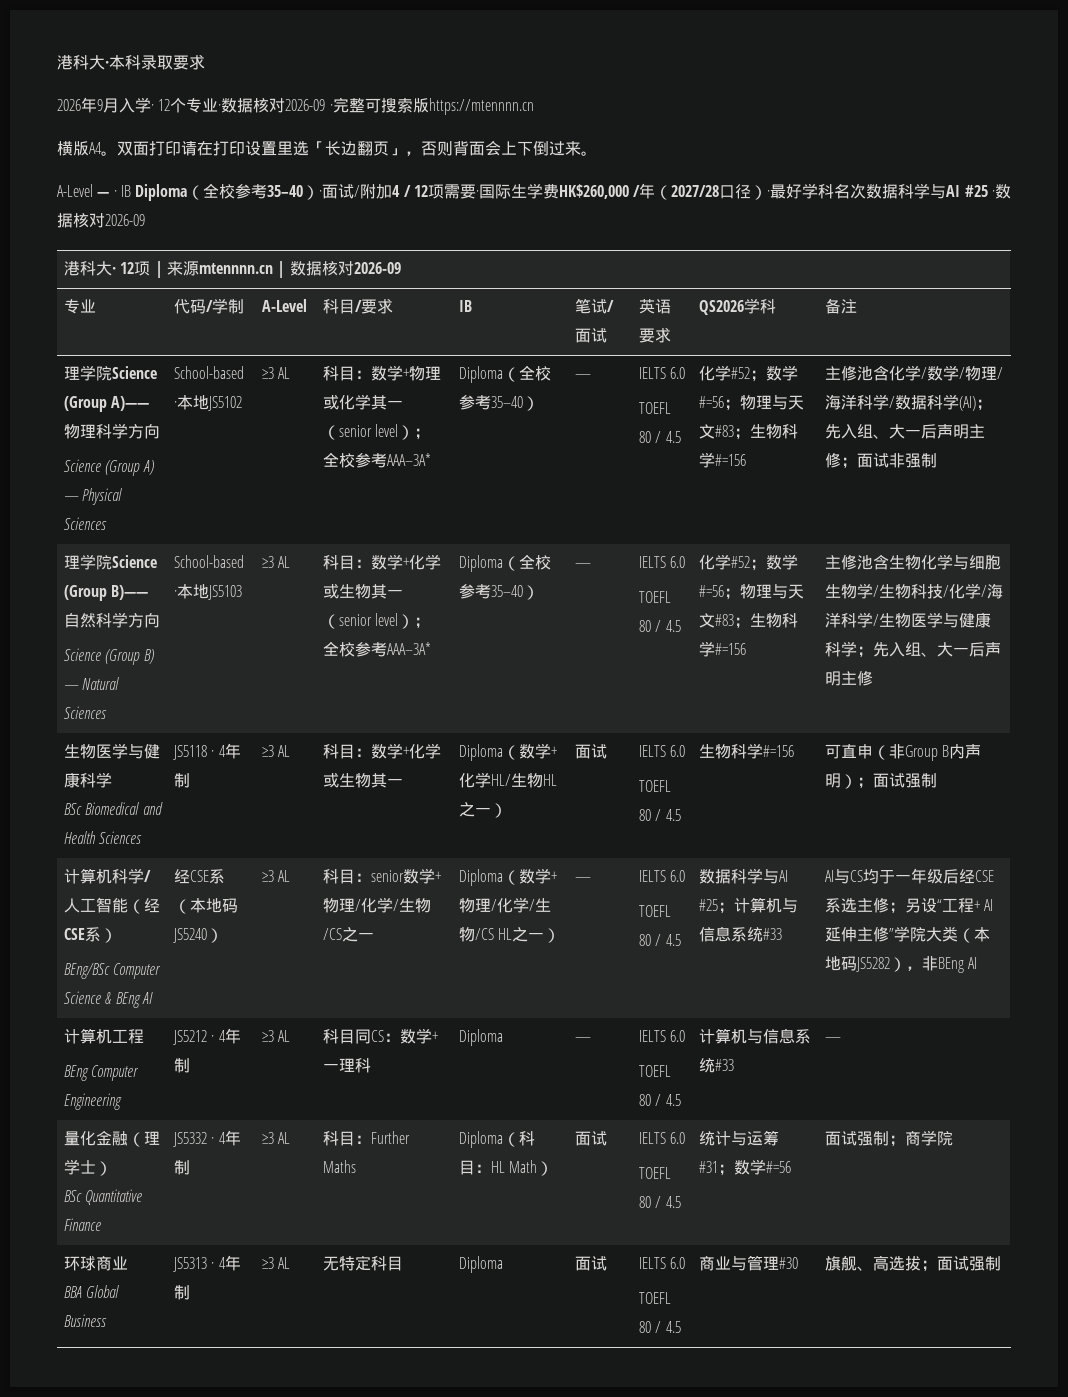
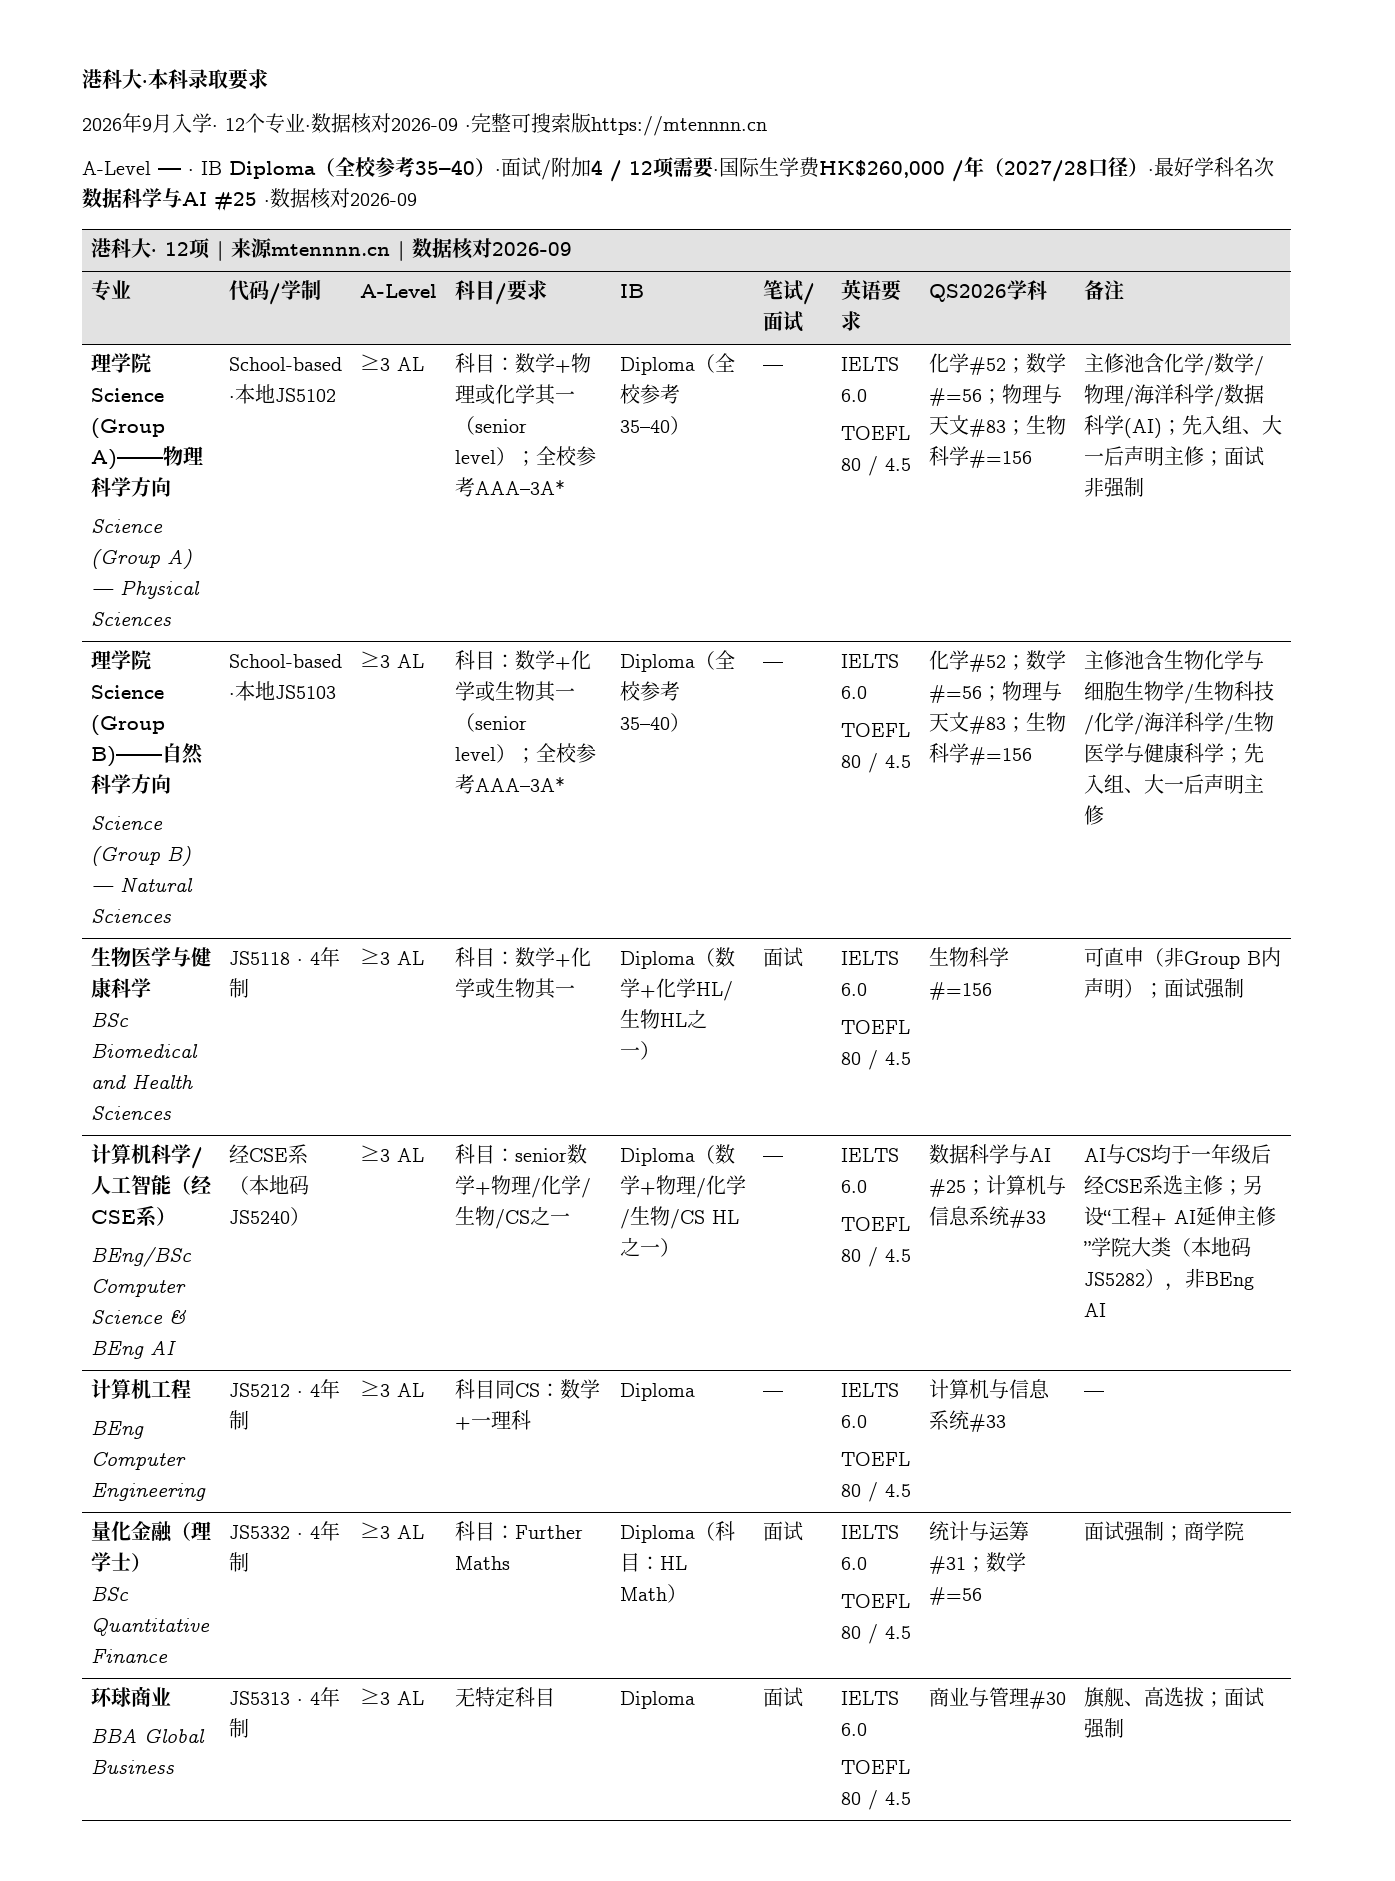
[57,140,597,156] // 横版A4。双面打印请在打印设置里选「长边翻页」，否则背面会上下倒过来。 -> (767, 126) none

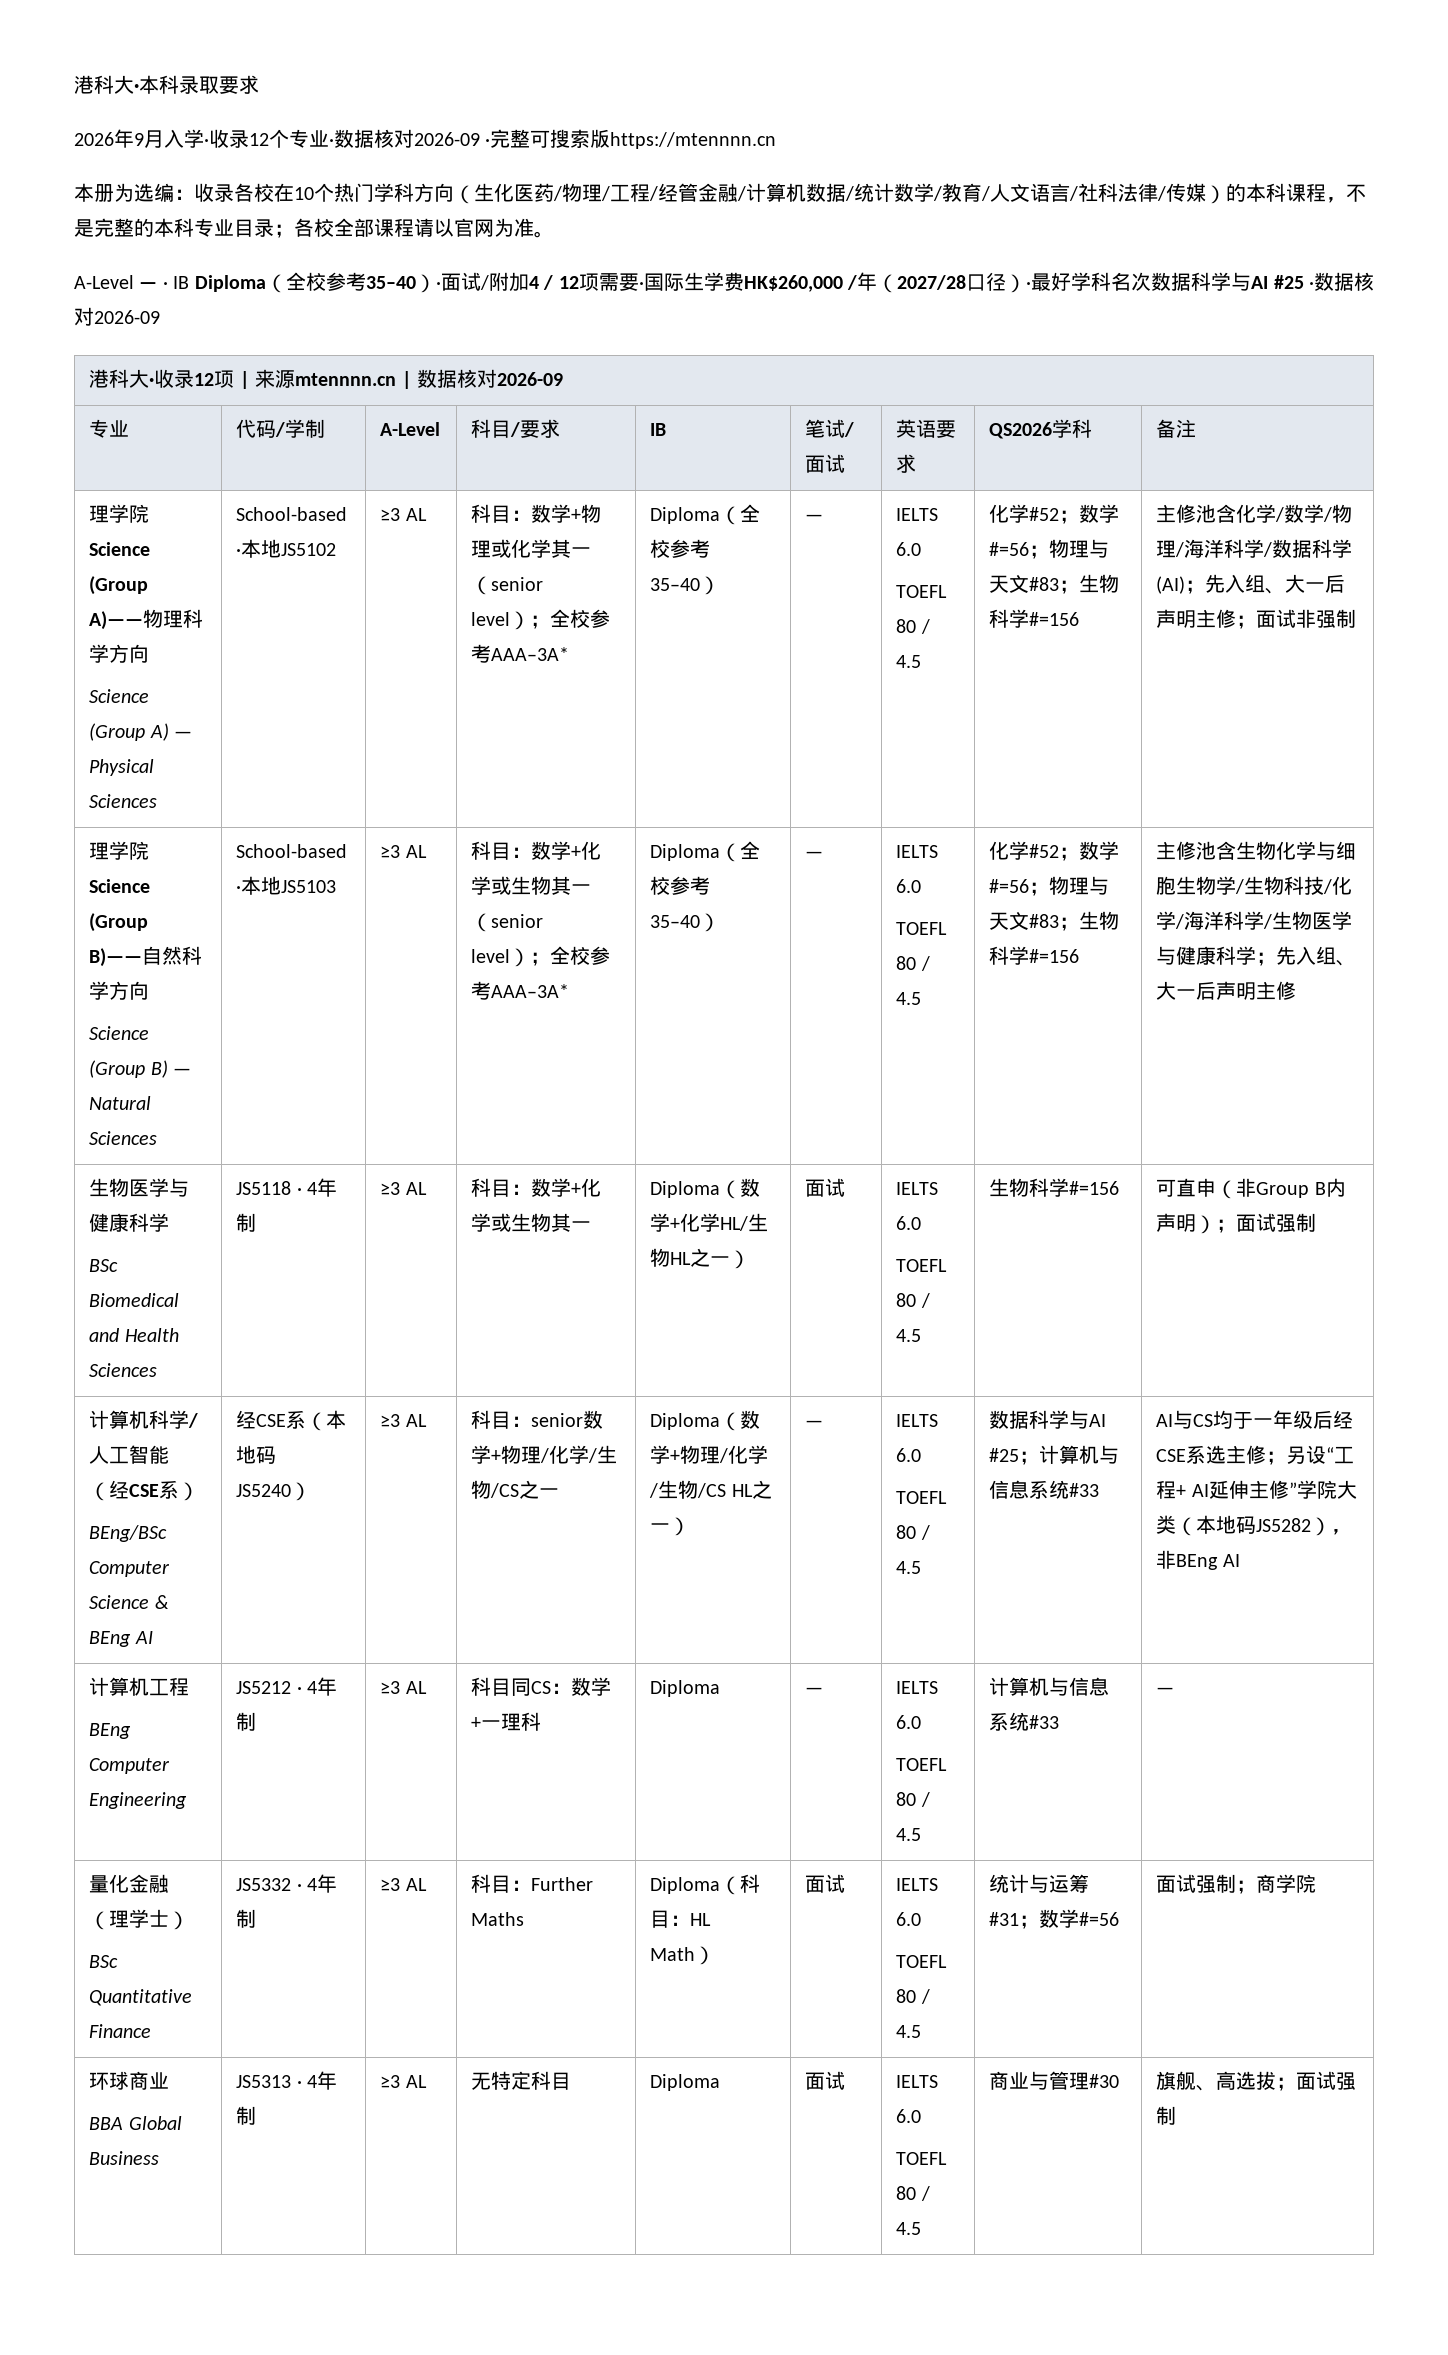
(218, 128) none -> [209,129,249,148] 收录
(767, 126) none -> [74,183,1366,204] [74,218,554,238] // 本册为选编：收录各校在10个热门学科方向（生化医药/物理/工程/经管金融/计算机数据/统计数学/教育/人文语言/社科法律/传媒）的本科课程，不是完整的本科专业目录；各校全部课程请以官网为准。
(157, 252) none -> [154,369,195,388] 收录

